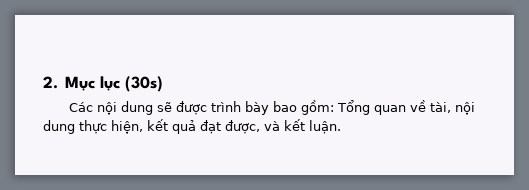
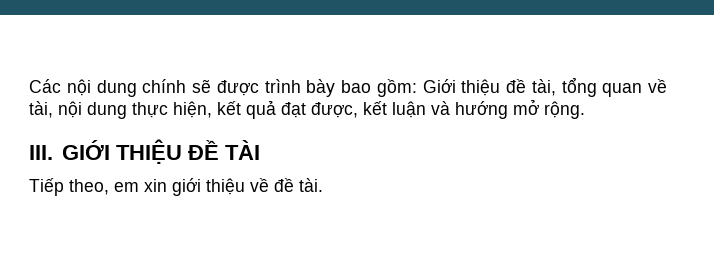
[43,76,164,92] 2. Mục lục (30s) // -> (29, 86) none
(154, 108) none -> [142,79,187,93] chính
[337,100,371,115] Tổng -> [422,77,597,97] Giới thiệu đề tài, tổng
[264,119,341,134] và kết luận. -> [363,99,585,119] [29,139,260,164] [29,178,323,196] kết luận và hướng mở rộng. // III. GIỚI THIỆU ĐỀ TÀI // Tiếp theo, em xin giới thiệu về đề tài.

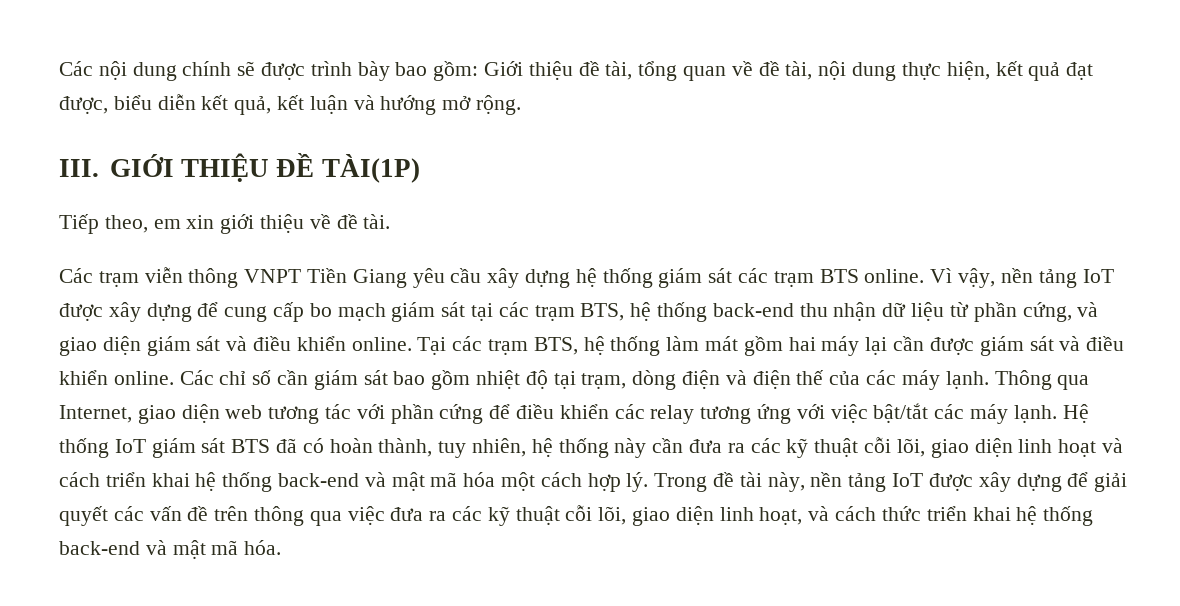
(667, 86) none -> [758,61,780,76] đề
(358, 110) none -> [113,94,272,115] biểu diễn kết quả,
[224,140,260,160] TÀI -> [321,154,420,183] TÀI(1P)
(323, 185) none -> [59,267,1114,288] [59,302,1099,322] [59,336,1125,356] [59,370,1090,390] [59,403,1089,424] [59,437,1123,458] [59,472,1128,492] [59,505,1094,526] [59,540,282,559] // Các trạm viễn thông VNPT Tiền Giang yêu cầu xây dựng hệ thống giám sát các trạm BTS online. Vì vậy, nền tảng IoT được xây dựng để cung cấp bo mạch giám sát tại các trạm BTS, hệ thống back-end thu nhận dữ liệu từ phần cứng, và giao diện giám sát và điều khiển online. Tại các trạm BTS, hệ thống làm mát gồm hai máy lại cần được giám sát và điều khiển online. Các chỉ số cần giám sát bao gồm nhiệt độ tại trạm, dòng điện và điện thế của các máy lạnh. Thông qua Internet, giao diện web tương tác với phần cứng để điều khiển các relay tương ứng với việc bật/tắt các máy lạnh. Hệ thống IoT giám sát BTS đã có hoàn thành, tuy nhiên, hệ thống này cần đưa ra các kỹ thuật cỗi lõi, giao diện linh hoạt và cách triển khai hệ thống back-end và mật mã hóa một cách hợp lý. Trong đề tài này, nền tảng IoT được xây dựng để giải quyết các vấn đề trên thông qua việc đưa ra các kỹ thuật cỗi lõi, giao diện linh hoạt, và cách thức triển khai hệ thống back-end và mật mã hóa.

